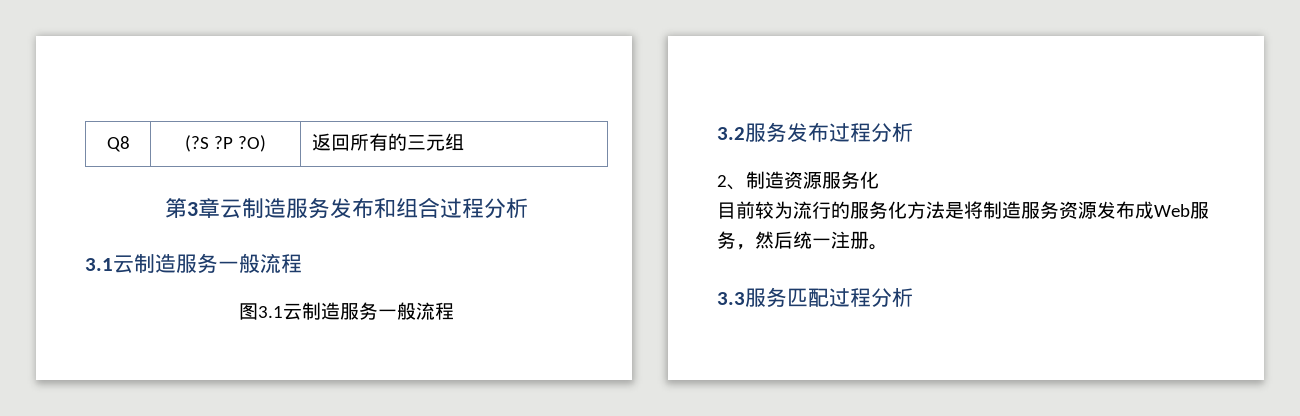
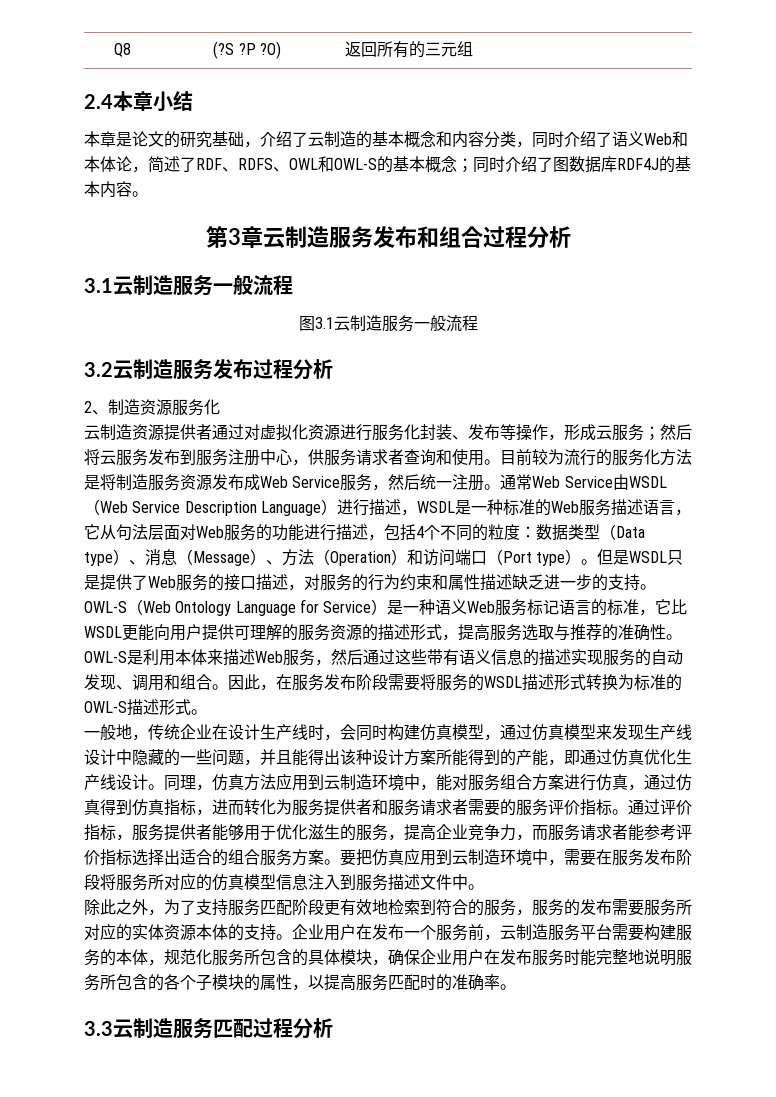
(464, 142) none -> [84,91,193,112] [84,131,688,148] [84,156,691,173] [84,181,148,198] // 2.4本章小结 // 本章是论文的研究基础，介绍了云制造的基本概念和内容分类，同时介绍了语义Web和本体论，简述了RDF、RDFS、OWL和OWL-S的基本概念；同时介绍了图数据库RDF4J的基本内容。
(745, 133) none -> [113,359,173,379] 云制造
(879, 180) none -> [84,424,692,441] [84,449,500,466] 云制造资源提供者通过对虚拟化资源进行服务化封装、发布等操作，形成云服务；然后将云服务发布到服务注册中心，供服务请求者查询和使用。
(1190, 210) none -> [292,476,341,488] Service
(888, 247) none -> [500,474,667,490] [84,499,691,516] [84,524,645,541] [84,549,684,566] [84,574,656,591] [84,599,688,616] [84,624,682,641] [84,649,683,666] [84,674,682,691] [84,699,207,716] [84,724,692,741] [84,749,692,766] [84,773,692,791] [84,799,692,816] [84,824,692,841] [84,848,692,866] [84,873,484,891] [84,899,692,916] [84,923,692,941] [84,949,692,966] [84,974,516,991] 通常Web Service由WSDL（Web Service Description Language）进行描述，WSDL是一种标准的Web服务描述语言，它从句法层面对Web服务的功能进行描述，包括4个不同的粒度：数据类型（Data type）、消息（Message）、方法（Operation）和访问端口（Port type）。但是WSDL只是提供了Web服务的接口描述，对服务的行为约束和属性描述缺乏进一步的支持。OWL-S（Web Ontology Language for Service）是一种语义Web服务标记语言的标准，它比WSDL更能向用户提供可理解的服务资源的描述形式，提高服务选取与推荐的准确性。OWL-S是利用本体来描述Web服务，然后通过这些带有语义信息的描述实现服务的自动发现、调用和组合。因此，在服务发布阶段需要将服务的WSDL描述形式转换为标准的OWL-S描述形式。 // 一般地，传统企业在设计生产线时，会同时构建仿真模型，通过仿真模型来发现生产线设计中隐藏的一些问题，并且能得出该种设计方案所能得到的产能，即通过仿真优化生产线设计。同理，仿真方法应用到云制造环境中，能对服务组合方案进行仿真，通过仿真得到仿真指标，进而转化为服务提供者和服务请求者需要的服务评价指标。通过评价指标，服务提供者能够用于优化滋生的服务，提高企业竞争力，而服务请求者能参考评价指标选择出适合的组合服务方案。要把仿真应用到云制造环境中，需要在服务发布阶段将服务所对应的仿真模型信息注入到服务描述文件中。 // 除此之外，为了支持服务匹配阶段更有效地检索到符合的服务，服务的发布需要服务所对应的实体资源本体的支持。企业用户在发布一个服务前，云制造服务平台需要构建服务的本体，规范化服务所包含的具体模块，确保企业用户在发布服务时能完整地说明服务所包含的各个子模块的属性，以提高服务匹配时的准确率。
(745, 298) none -> [113,1018,173,1038] 云制造

